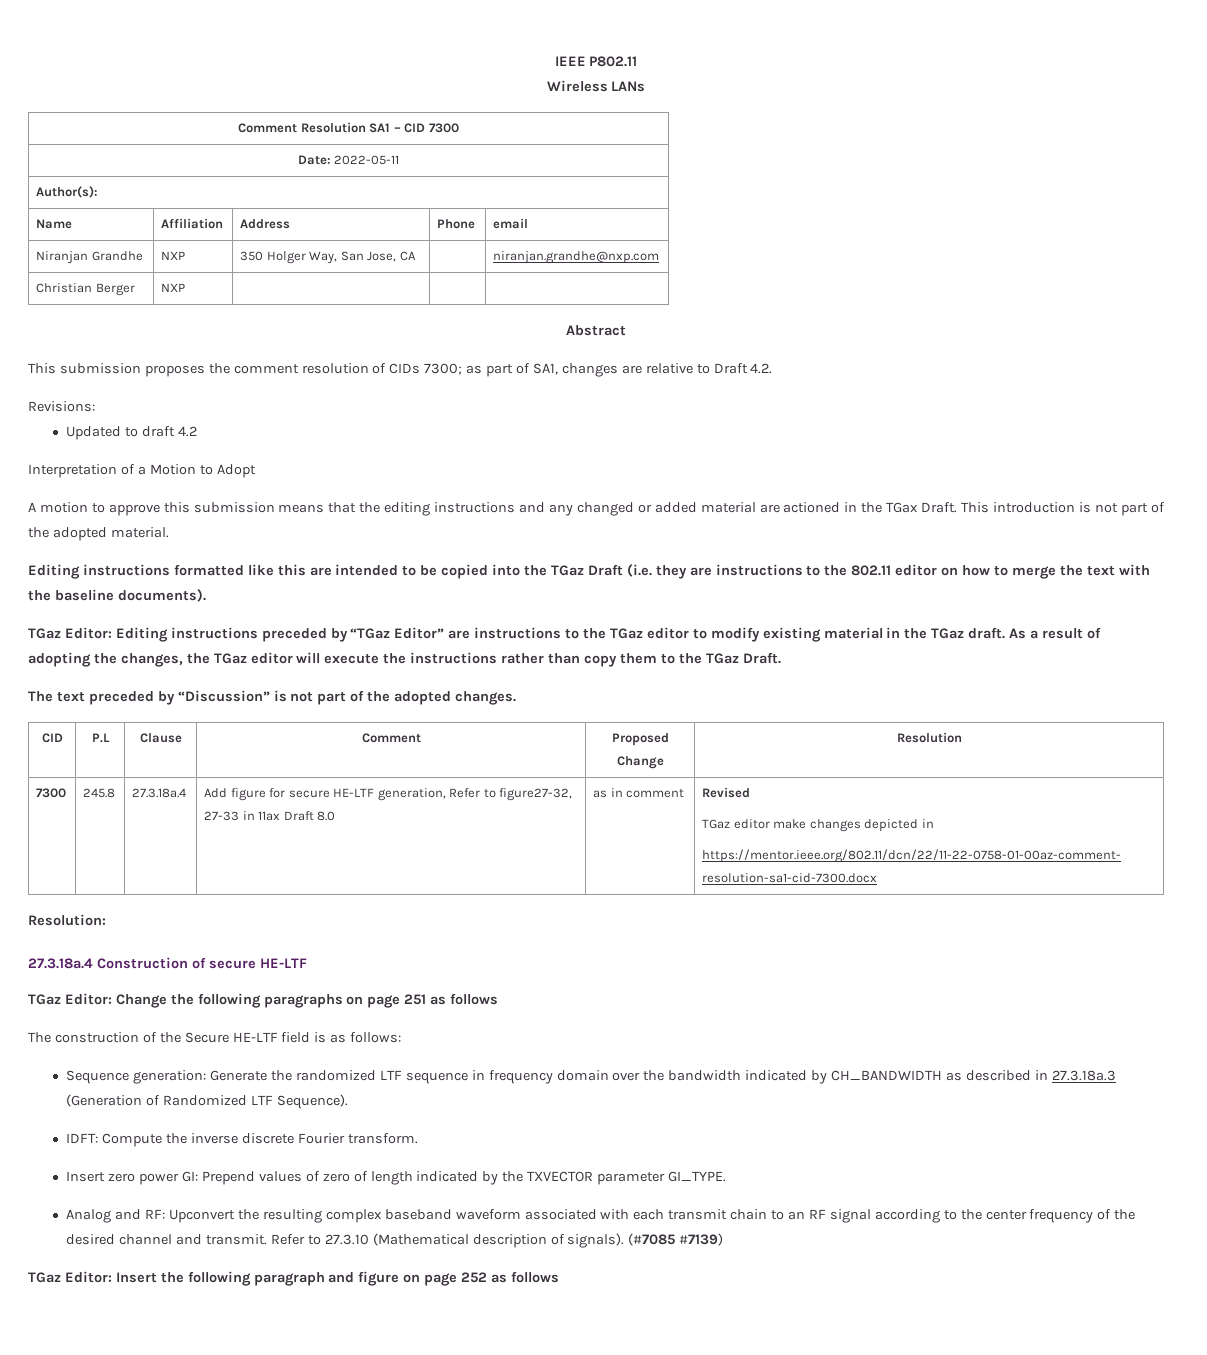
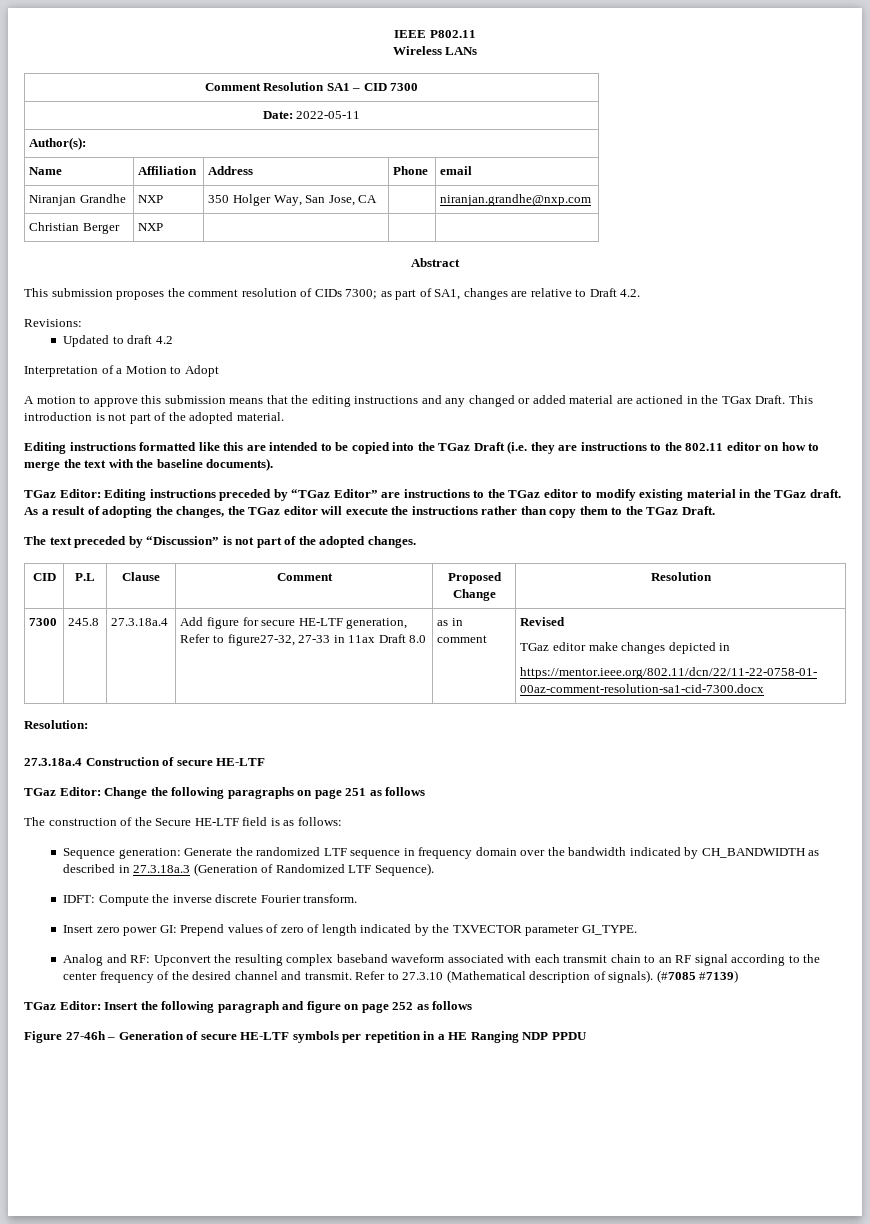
(559, 1277) none -> [24,1031,587,1043] // Figure 27-46h – Generation of secure HE-LTF symbols per repetition in a HE Ranging NDP PPDU

